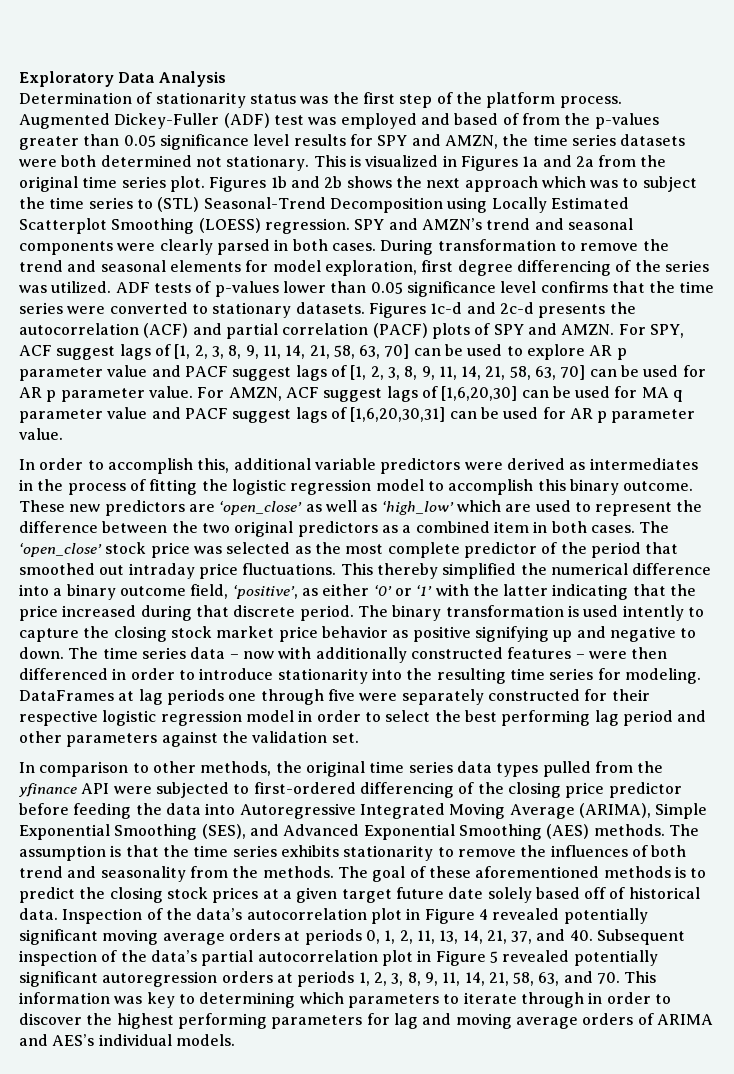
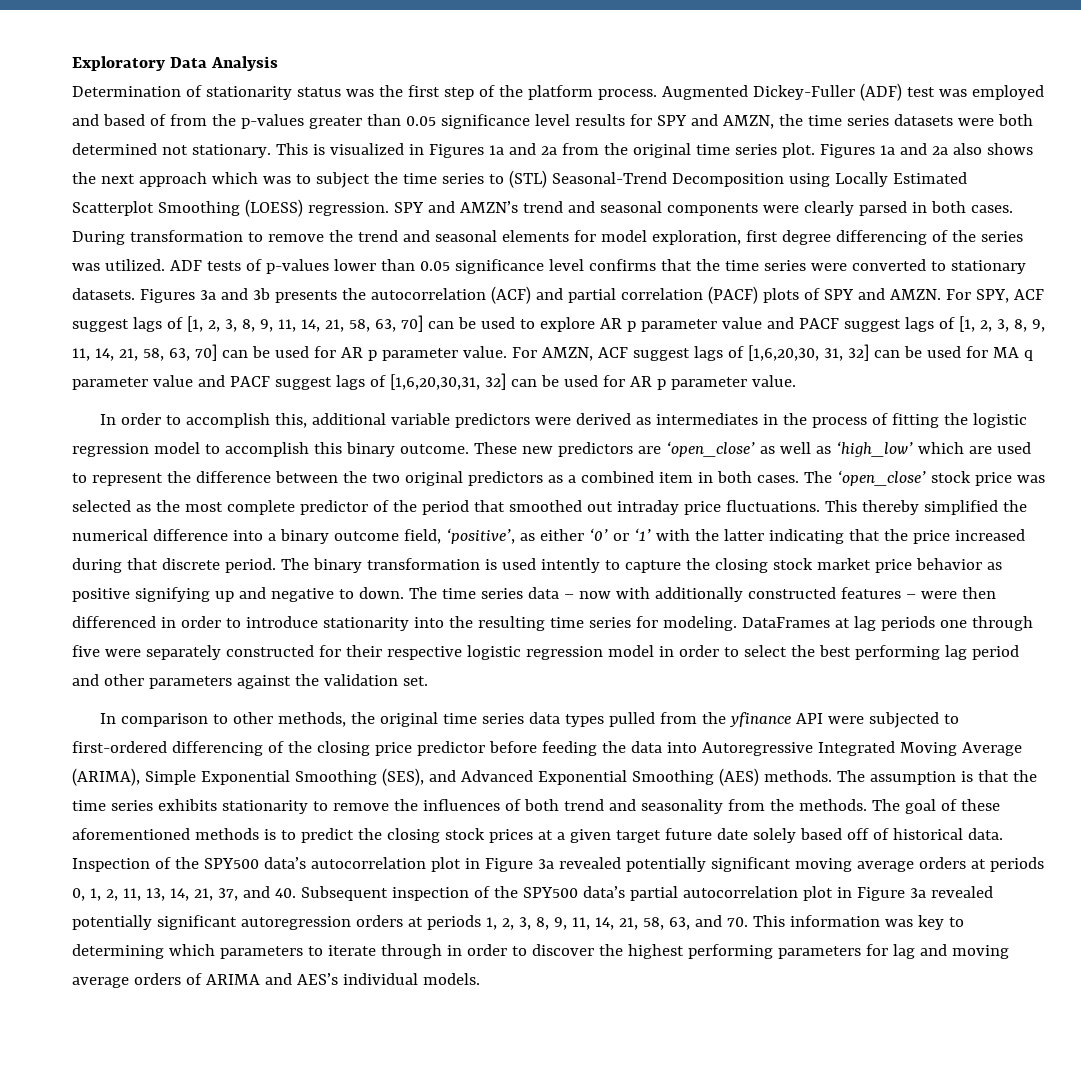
[270,176,343,188] 1b and 2b -> [879,143,982,155] 1a and 2a also
[430,302,534,314] 1c-d and 2c-d -> [199,288,270,300] 3a and 3b
[441,386,518,401] [1,6,20,30] -> [747,344,869,361] [1,6,20,30, 31, 32]
[350,407,446,422] [1,6,20,30,31] -> [389,373,506,390] [1,6,20,30,31, 32]
(192, 914) none -> [203,858,259,869] SPY500
[478,909,488,920] 4 -> [537,859,554,869] 3a
(147, 956) none -> [522,887,578,898] SPY500
[489,951,498,963] 5 -> [909,888,926,898] 3a

